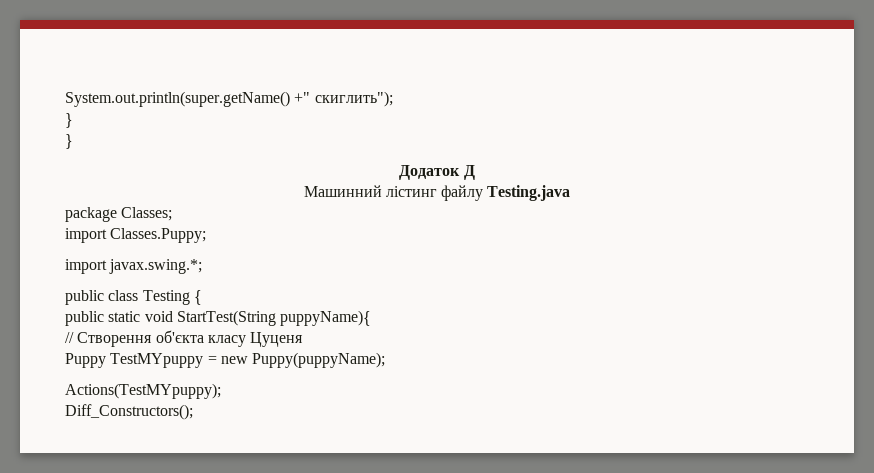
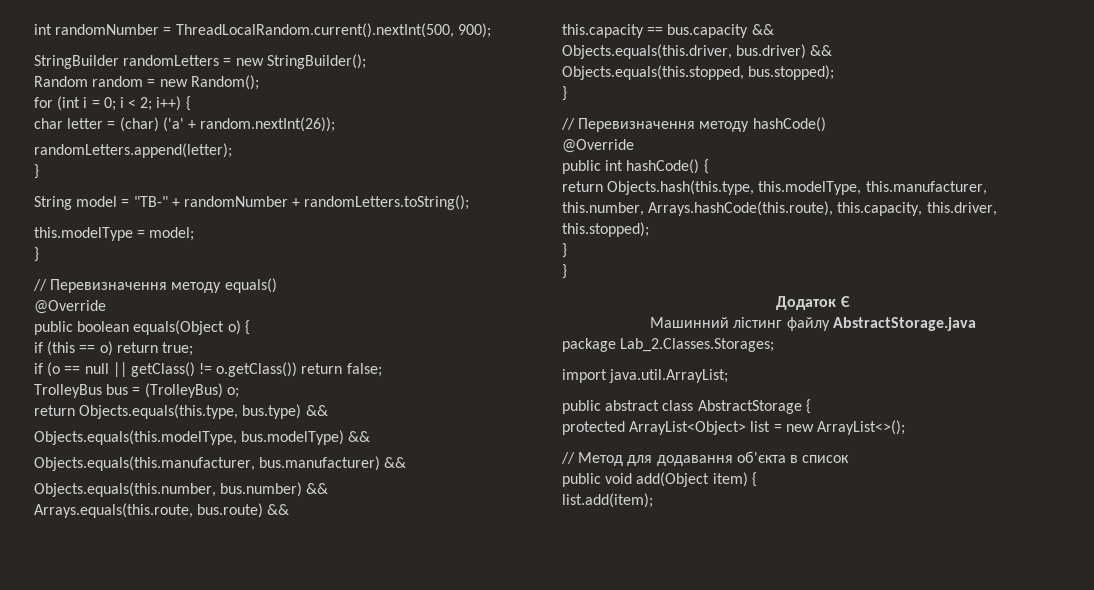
[65,91,393,107] System.out.println(super.getName() +" скиглить"); -> [34,23,491,38] [34,54,366,69] [34,75,259,90] [34,96,191,111] [34,117,336,132] [34,143,232,158] [34,164,39,179] [34,195,470,210] [34,227,195,241] [34,247,39,262] [33,278,277,293] [34,300,106,314] [34,320,250,335] [34,341,193,356] [34,362,382,377] [34,383,239,398] [34,404,328,419] [34,430,371,445] [34,456,407,471] [34,482,329,497] [34,503,290,518] [562,24,774,38] [562,44,833,59] [562,65,835,80] [562,86,567,101] [561,117,826,132] [562,139,634,153] [562,159,709,174] [562,180,987,195] [562,201,997,216] [562,222,649,237] int randomNumber = ThreadLocalRandom.current().nextInt(500, 900); // StringBuilder randomLetters = new StringBuilder(); // Random random = new Random(); // for (int i = 0; i < 2; i++) { // char letter = (char) ('a' + random.nextInt(26)); // randomLetters.append(letter); // } // String model = "TB-" + randomNumber + randomLetters.toString(); // this.modelType = model; // } // // Перевизначення методу equals() // @Override // public boolean equals(Object o) { // if (this == o) return true; // if (o == null || getClass() != o.getClass()) return false; // TrolleyBus bus = (TrolleyBus) o; // return Objects.equals(this.type, bus.type) && // Objects.equals(this.modelType, bus.modelType) && // Objects.equals(this.manufacturer, bus.manufacturer) && // Objects.equals(this.number, bus.number) && // Arrays.equals(this.route, bus.route) && // this.capacity == bus.capacity && // Objects.equals(this.driver, bus.driver) && // Objects.equals(this.stopped, bus.stopped); // } // // Перевизначення методу hashCode() // @Override // public int hashCode() { // return Objects.hash(this.type, this.modelType, this.manufacturer, this.number, Arrays.hashCode(this.route), this.capacity, this.driver, this.stopped);
[463,165,475,180] Д -> [840,296,850,307] Є
[487,185,571,201] Testing.java -> [832,317,976,331] AbstractStorage.java
[121,207,173,221] [65,228,207,243] [65,259,203,274] [65,290,202,305] [65,310,372,326] [65,330,304,347] [65,352,386,368] [65,383,221,399] [65,404,193,420] Classes; // import Classes.Puppy; // import javax.swing.*; // public class Testing { // public static void StartTest(String puppyName){ // // Створення об'єкта класу Цуценя // Puppy TestMYpuppy = new Puppy(puppyName); // Actions(TestMYpuppy); // Diff_Constructors(); -> [620,338,775,352] [562,369,729,383] [562,399,811,414] [562,420,905,435] [561,451,850,466] [562,472,757,487] [562,493,653,508] Lab_2.Classes.Storages; // import java.util.ArrayList; // public abstract class AbstractStorage { // protected ArrayList<Object> list = new ArrayList<>(); // // Метод для додавання об'єкта в список // public void add(Object item) { // list.add(item);

